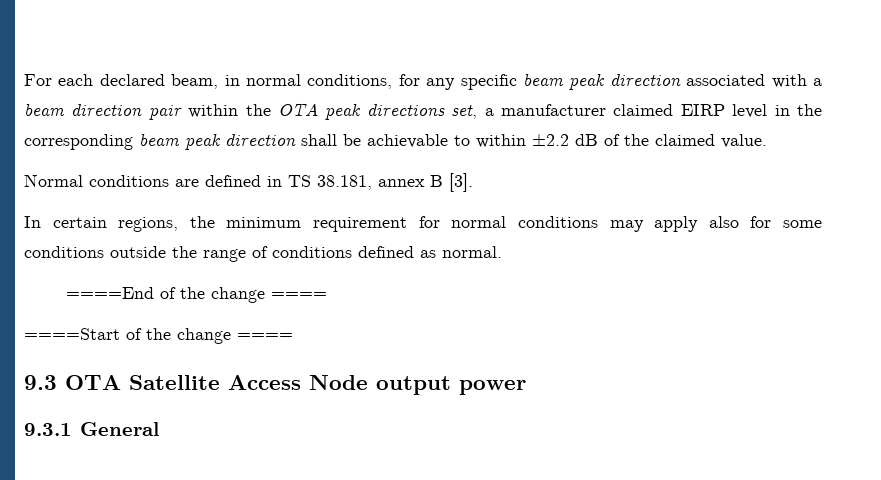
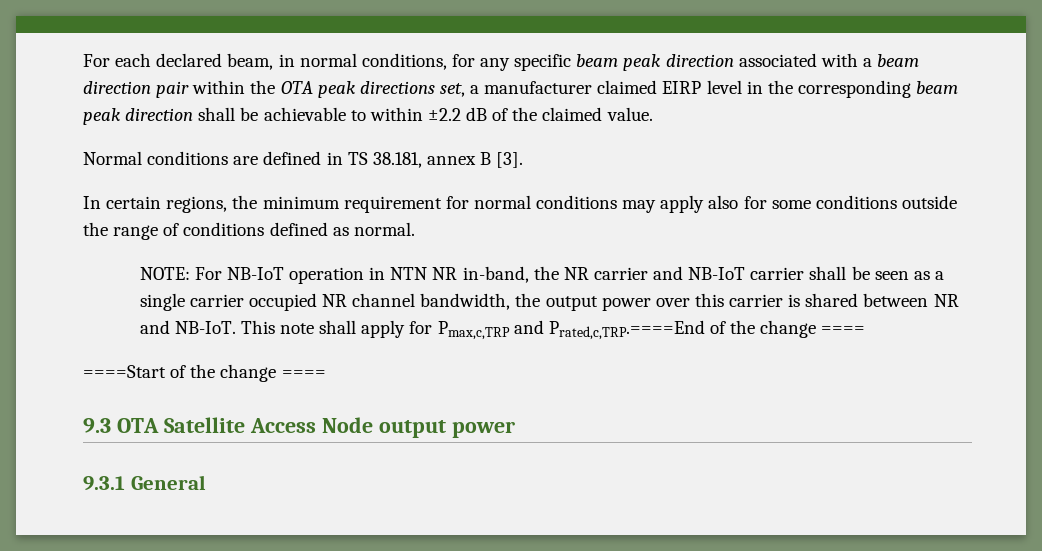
[66,287,155,299] ====End -> [139,266,945,284] [139,293,959,311] [139,320,705,340] NOTE: For NB-IoT operation in NTN NR in-band, the NR carrier and NB-IoT carrier shall be seen as a single carrier occupied NR channel bandwidth, the output power over this carrier is shared between NR and NB-IoT. This note shall apply for Pmax,c,TRP and Prated,c,TRP.====End

